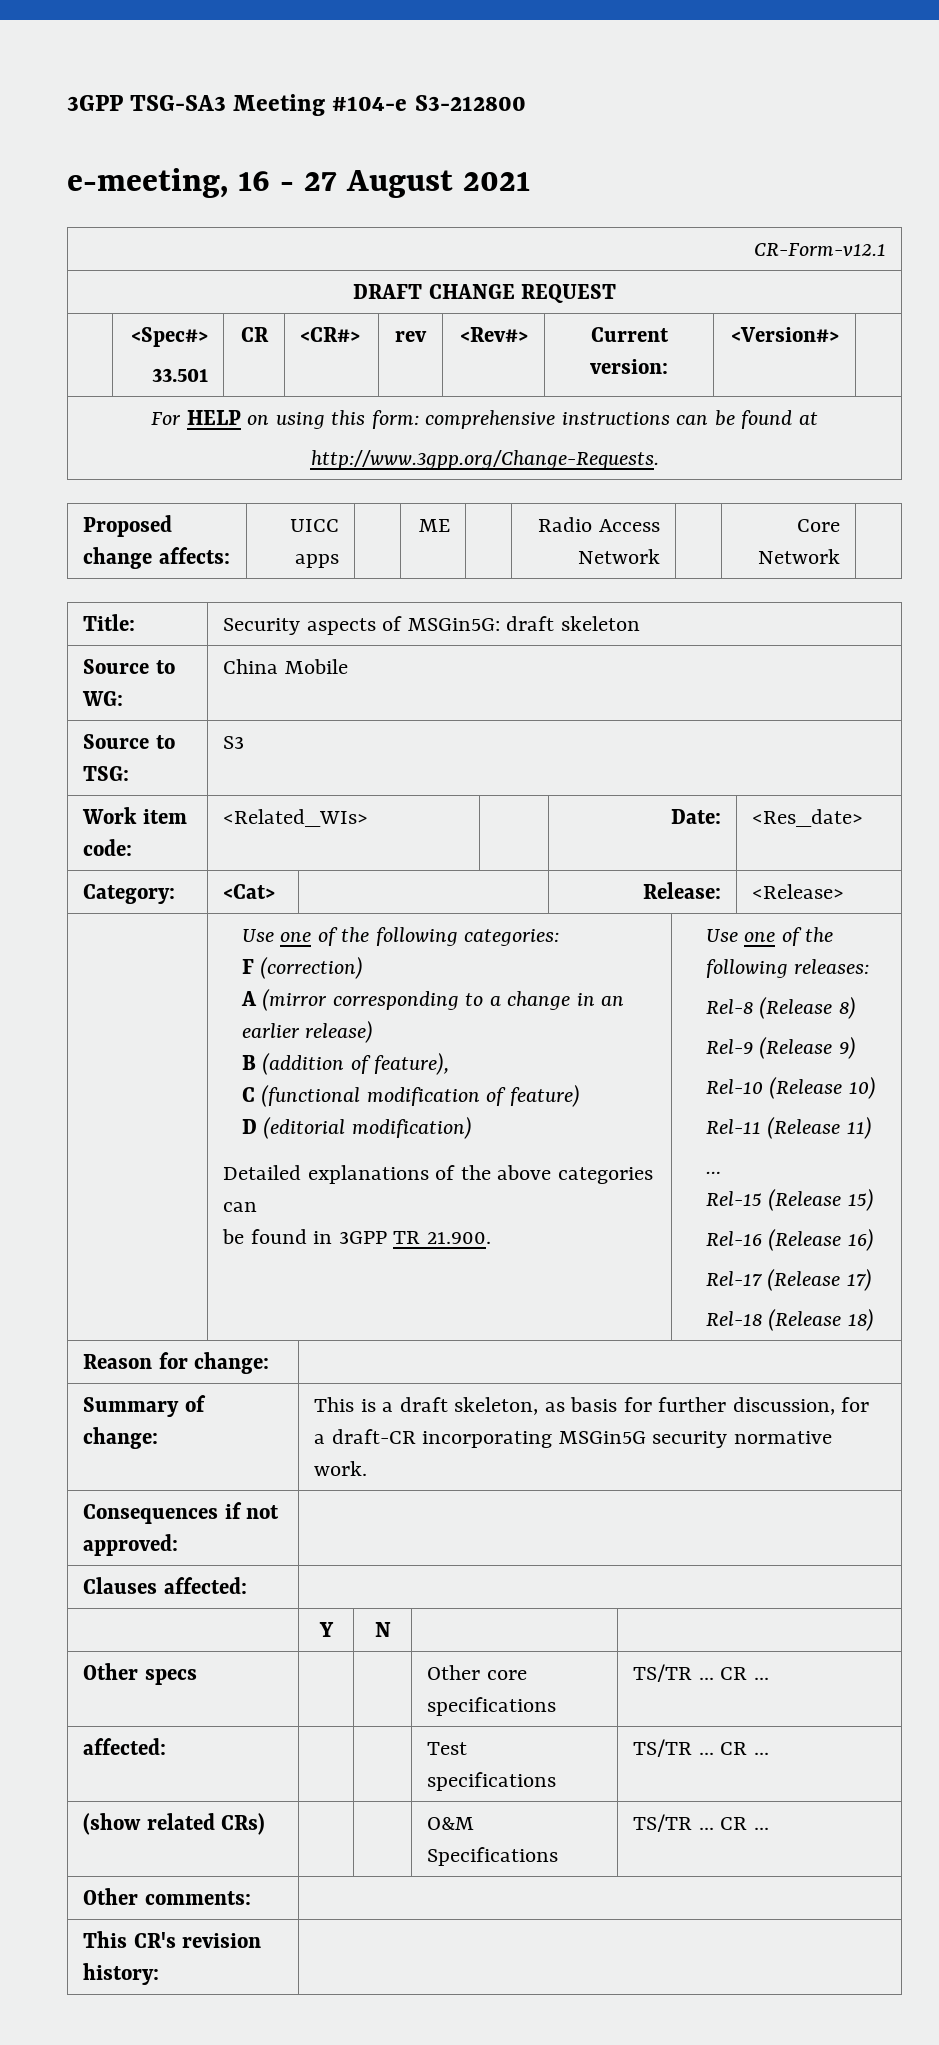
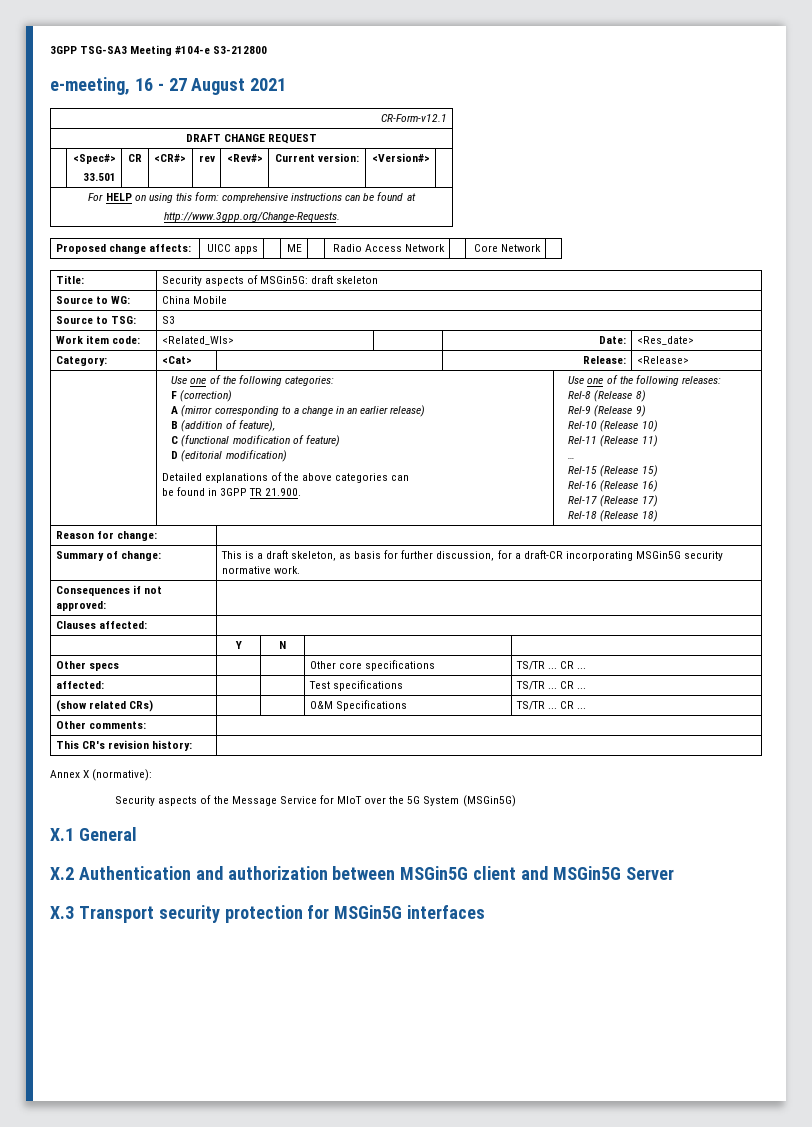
(160, 1974) none -> [50,769,153,781] [115,795,516,807] [50,827,137,841] [50,866,674,880] [50,905,486,923] // Annex X (normative): // Security aspects of the Message Service for MIoT over the 5G System (MSGin5G) // X.1 General // X.2 Authentication and authorization between MSGin5G client and MSGin5G Server // X.3 Transport security protection for MSGin5G interfaces

